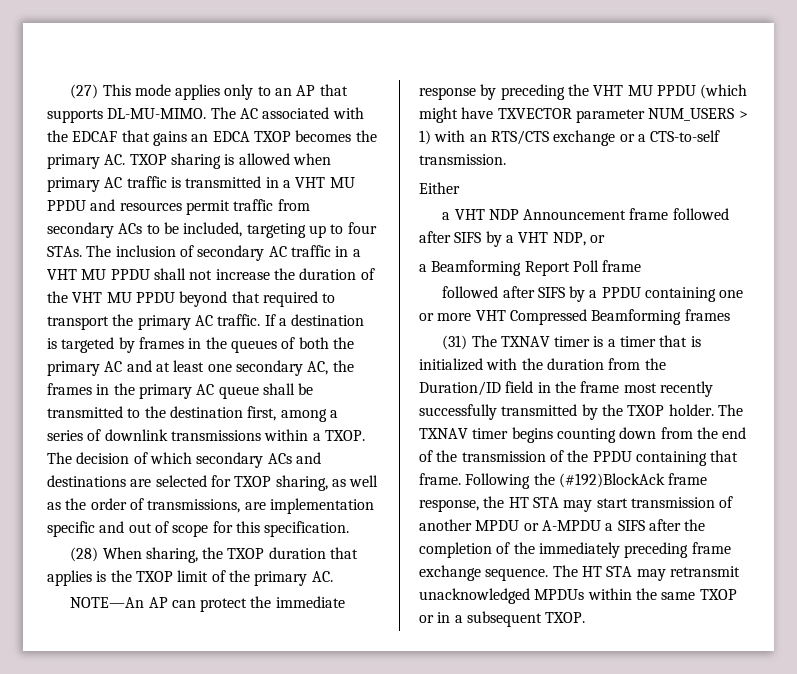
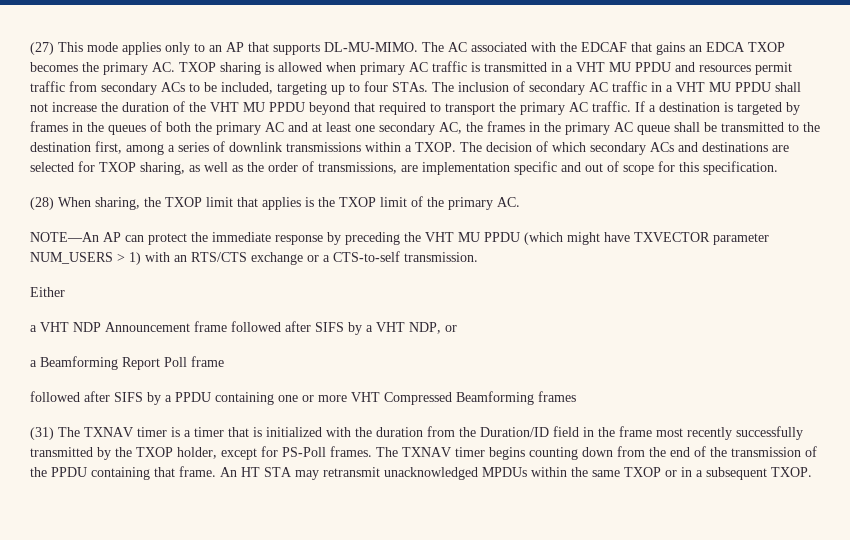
[268,547,326,559] duration -> [206,197,233,207] limit
[668,404,714,416] holder. -> [177,446,372,460] holder, except for PS-Poll frames.
[465,473,708,489] [419,496,734,512] [419,519,706,531] [419,542,731,558] [419,565,578,581] Following the (#192)BlockAck frame response, the HT STA may start transmission of another MPDU or A-MPDU a SIFS after the completion of the immediately preceding frame exchange sequence. The -> [220,467,237,477] An

